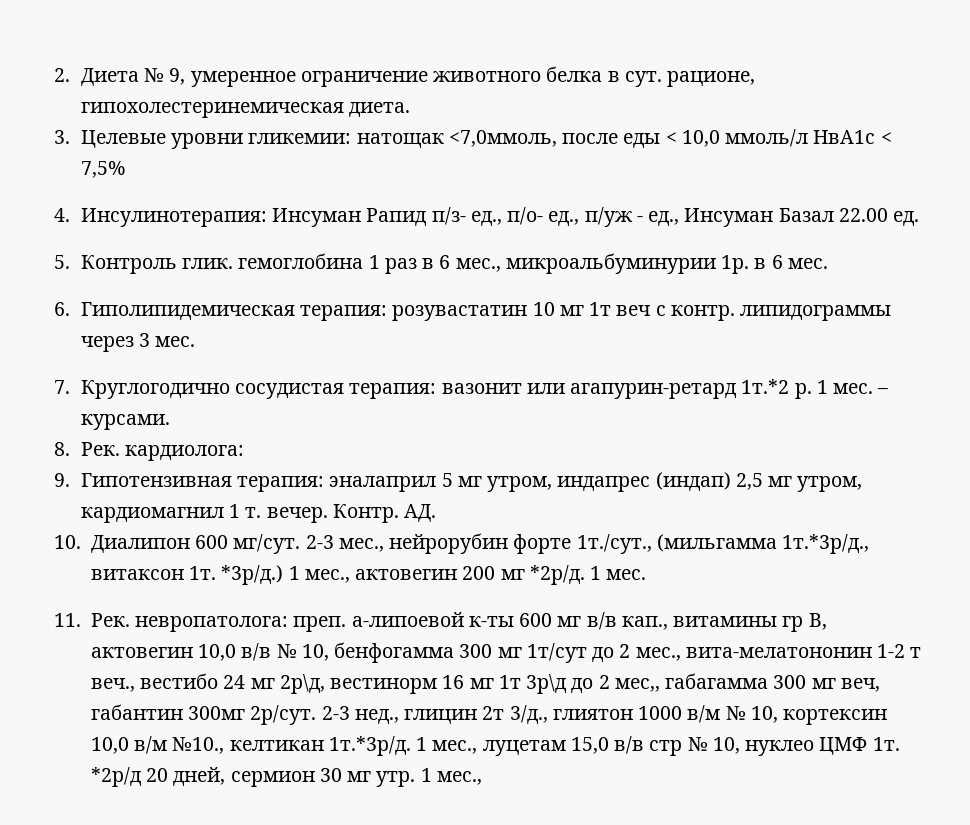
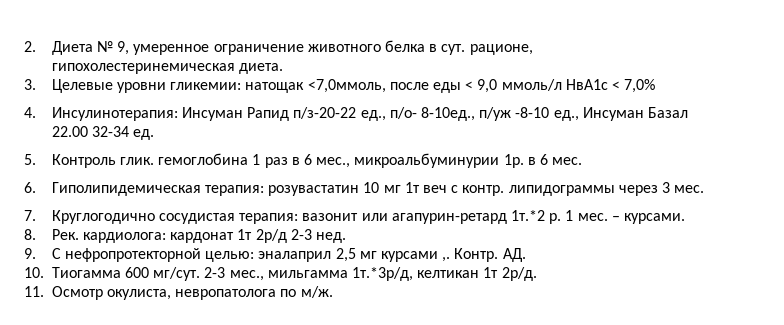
[681,130,720,147] 10,0 -> [477,79,498,93] 9,0
[80,161,125,178] 7,5% -> [624,79,656,93] 7,0%
[431,207,466,225] п/з- -> [293,107,357,119] п/з-20-22
[548,207,643,227] ед., п/уж - -> [420,107,550,121] 8-10ед., п/уж -8-10
(888, 215) none -> [92,126,130,137] 32-34
[54,472,863,492] [80,504,328,523] // 9. Гипотензивная терапия: эналаприл 5 мг утром, индапрес (индап) 2,5 мг утром, кардиомагнил 1 т. вечер. -> [170,229,346,243] [24,248,451,262] кардонат 1т 2р/д 2-3 нед. // 9. С нефропротекторной целью: эналаприл 2,5 мг курсами ,.
[90,535,190,553] Диалипон -> [51,267,121,278] Тиогамма
[389,533,870,554] [90,565,647,585] [54,612,827,632] [90,642,922,663] [90,673,880,694] [90,704,888,725] [90,736,900,756] [90,767,482,787] нейрорубин форте 1т./сут., (мильгамма 1т.*3р/д., витаксон 1т. *3р/д.) 1 мес., актовегин 200 мг *2р/д. 1 мес. // 11. Рек. невропатолога: преп. а-липоевой к-ты 600 мг в/в кап., витамины гр В, актовегин 10,0 в/в № 10, бенфогамма 300 мг 1т/сут до 2 мес., вита-мелатононин 1-2 т веч., вестибо 24 мг 2р\д, вестинорм 16 мг 1т 3р\д до 2 мес,, габагамма 300 мг веч, габантин 300мг 2р/сут. 2-3 нед., глицин 2т 3/д., глиятон 1000 в/м № 10, кортексин 10,0 в/м №10., келтикан 1т.*3р/д. 1 мес., луцетам 15,0 в/в стр № 10, нуклео ЦМФ 1т. *2р/д 20 дней, сермион 30 мг утр. 1 мес., -> [267,267,537,281] [24,286,333,300] мильгамма 1т.*3р/д, келтикан 1т 2р/д. // 11. Осмотр окулиста, невропатолога по м/ж.

